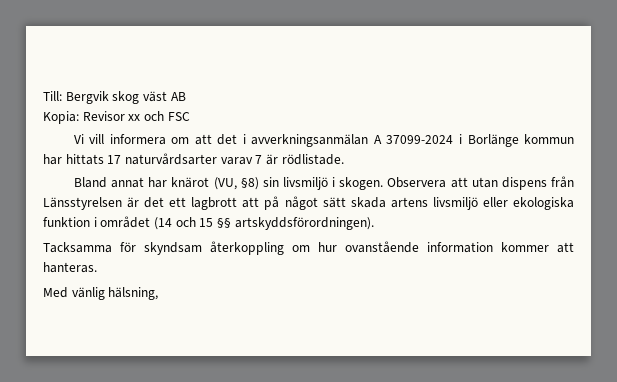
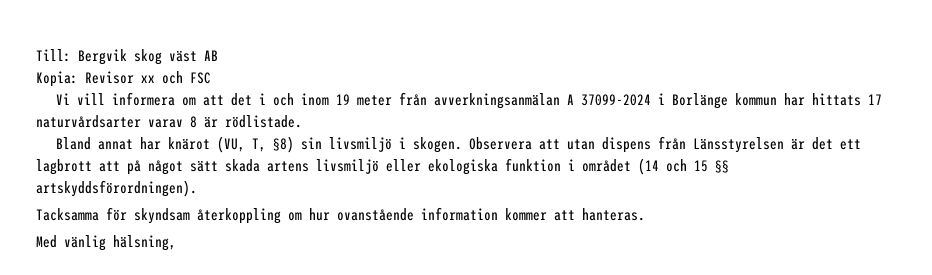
(246, 139) none -> [273,92,428,106] och inom 19 meter från
[255,155,263,164] 7 -> [190,116,197,128] 8
(237, 183) none -> [252,138,267,152] T,

